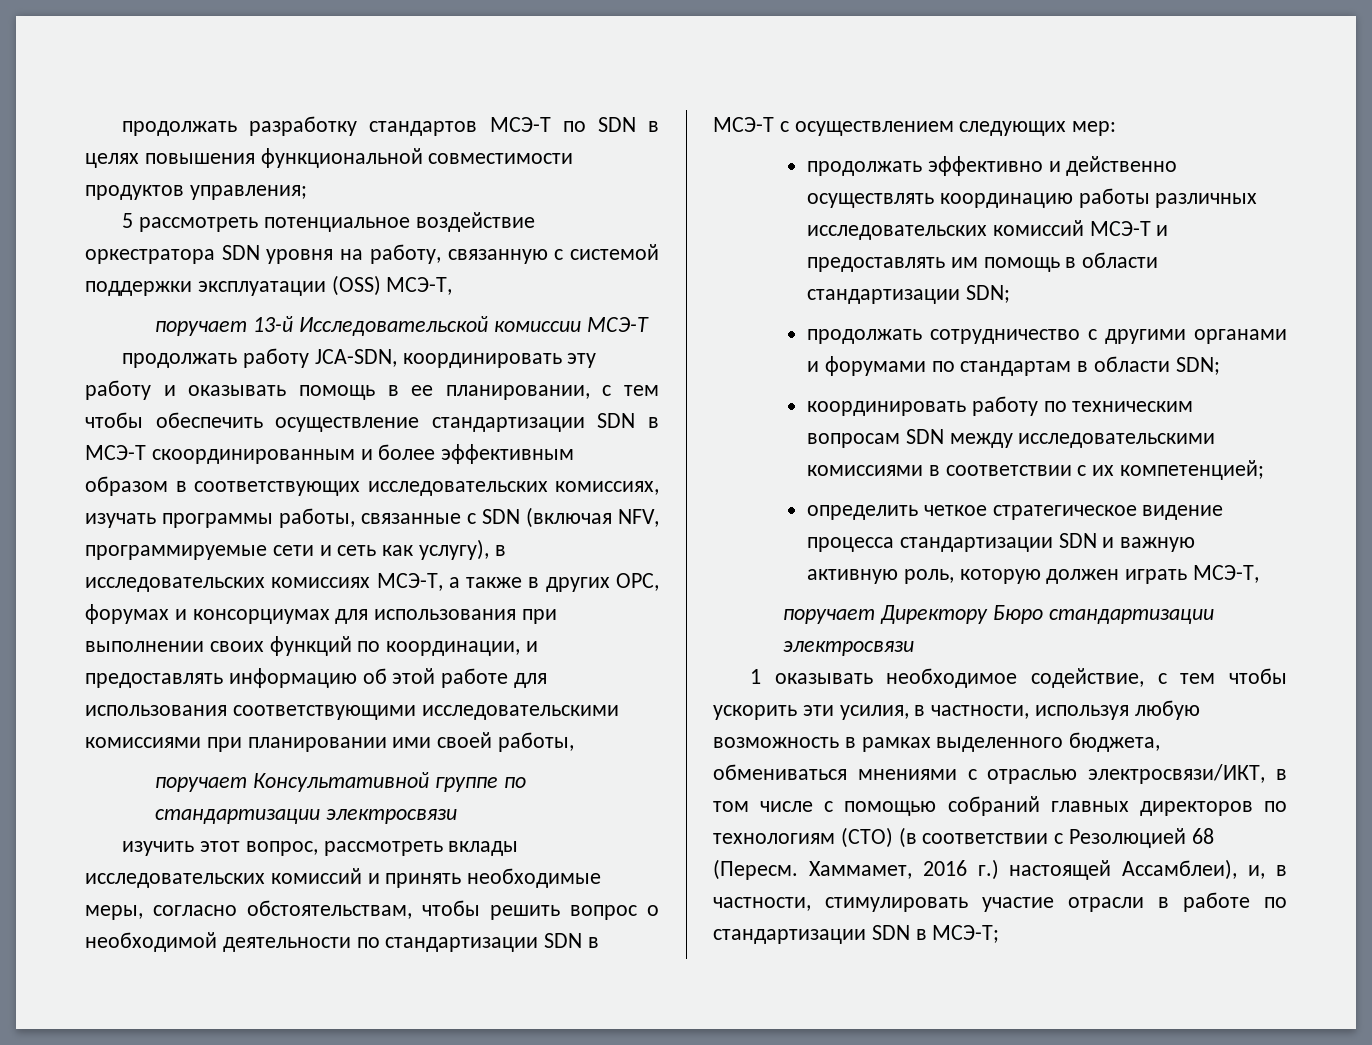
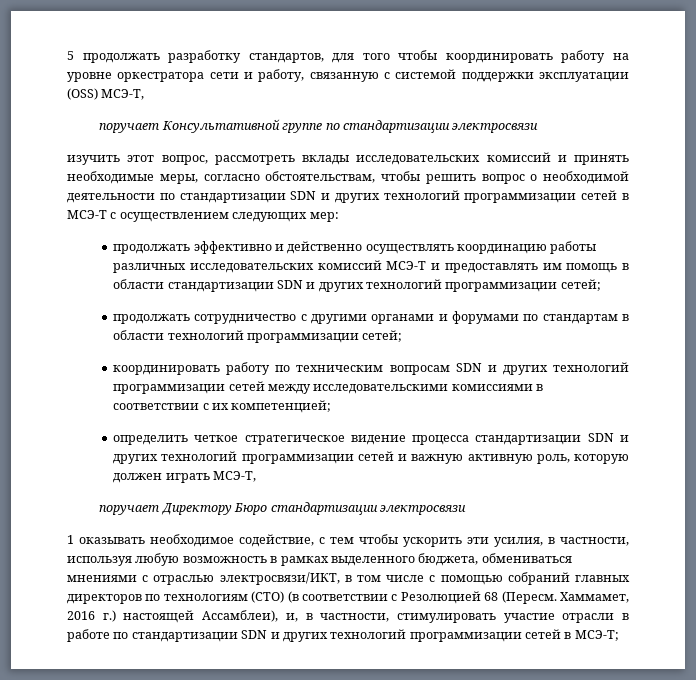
(122, 128) none -> [67,51,74,60] 5
[369,117,659,136] [85,148,574,168] [85,185,307,200] [122,212,535,232] [85,245,364,264] стандартов МСЭ-Т по SDN в целях повышения функциональной совместимости продуктов управления; // 5 рассмотреть потенциальное воздействие оркестратора SDN уровня на -> [248,50,629,63] [67,72,254,82] стандартов, для того чтобы координировать работу на уровне оркестратора сети и
[155,316,649,336] [122,348,597,368] [85,380,659,400] [85,412,660,432] [85,444,575,464] [85,476,659,496] [85,507,659,528] [85,539,506,560] [85,573,659,592] [85,604,558,624] [85,636,539,656] [85,668,548,688] [85,705,619,720] [85,732,575,752] // поручает 13-й Исследовательской комиссии МСЭ-T // продолжать работу JCA-SDN, координировать эту работу и оказывать помощь в ее планировании, с тем чтобы обеспечить осуществление стандартизации SDN в МСЭ-Т скоординированным и более эффективным образом в соответствующих исследовательских комиссиях, изучать программы работы, связанные с SDN (включая NFV, программируемые сети и сеть как услугу), в исследовательских комиссиях МСЭ-Т, а также в других ОРС, форумах и консорциумах для использования при выполнении своих функций по координации, и предоставлять информацию об этой работе для использования соответствующими исследовательскими комиссиями при планировании ими своей работы, -> (145, 94) none
(583, 940) none -> [321,190,618,203] и других технологий программизации сетей
[965,285,1010,303] SDN; -> [276,279,601,292] SDN и других технологий программизации сетей;
[1175,357,1220,375] SDN; -> [167,330,403,343] технологий программизации сетей;
(944, 436) none -> [487,362,629,375] [113,381,265,394] и других технологий программизации сетей
(1115, 542) none -> [113,451,408,464] других технологий программизации сетей и
(910, 932) none -> [270,629,561,642] и других технологий программизации сетей

